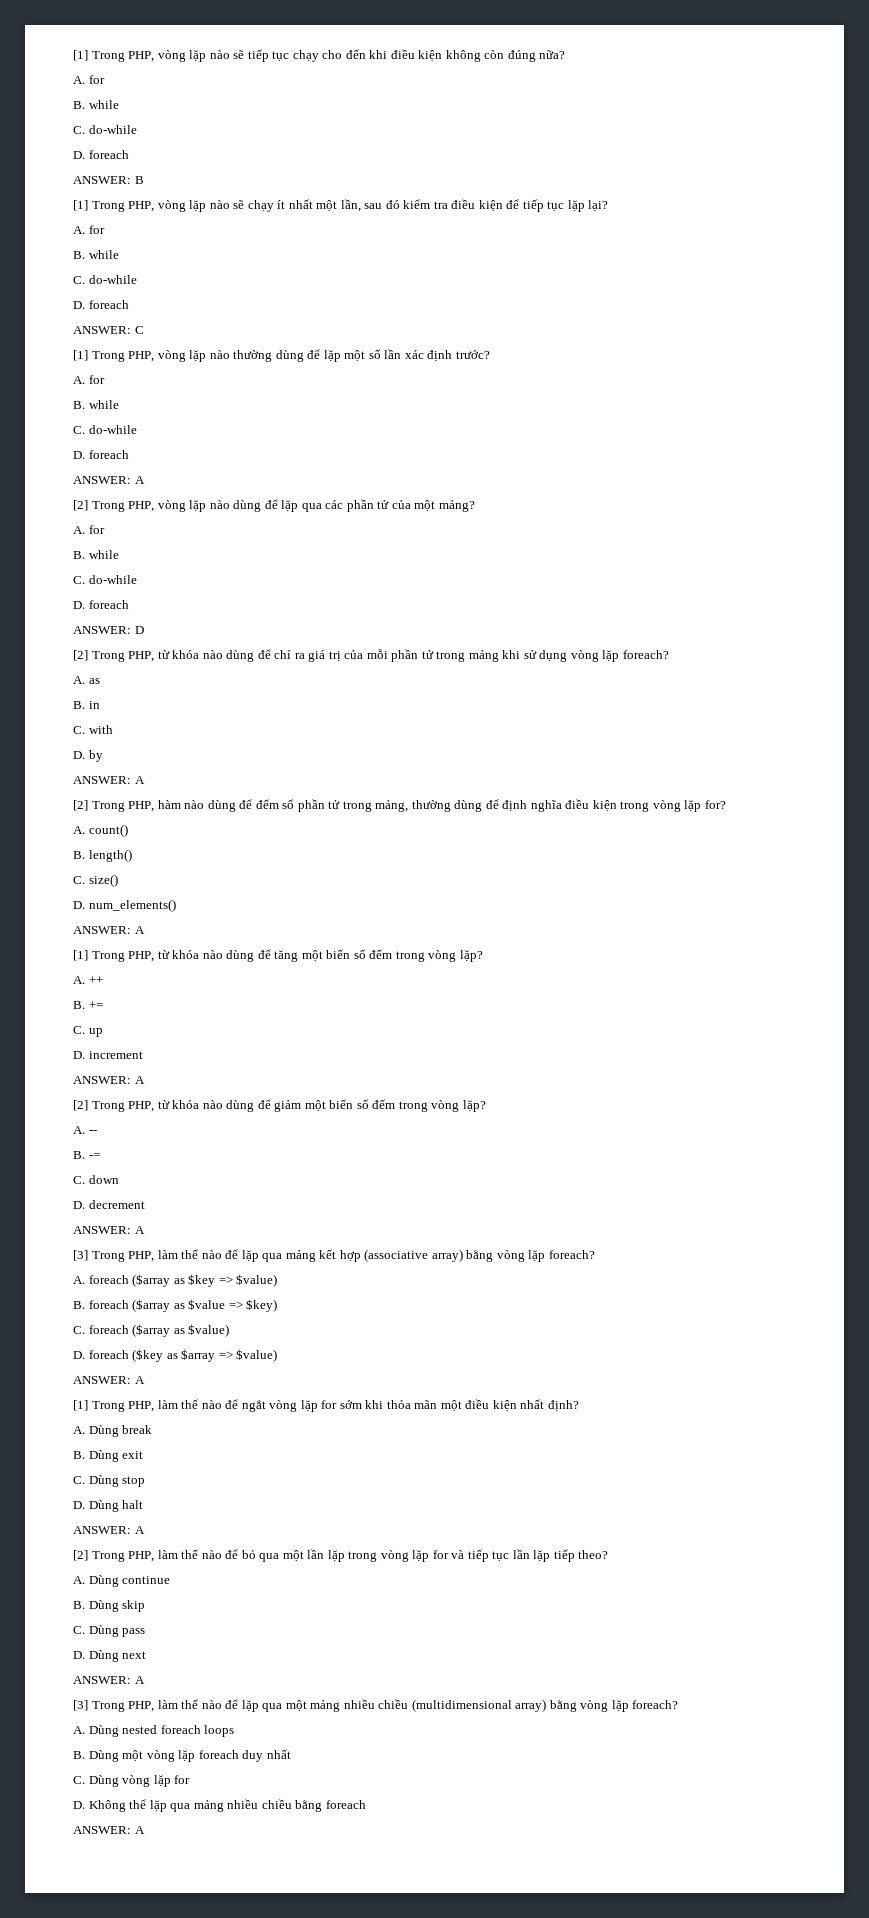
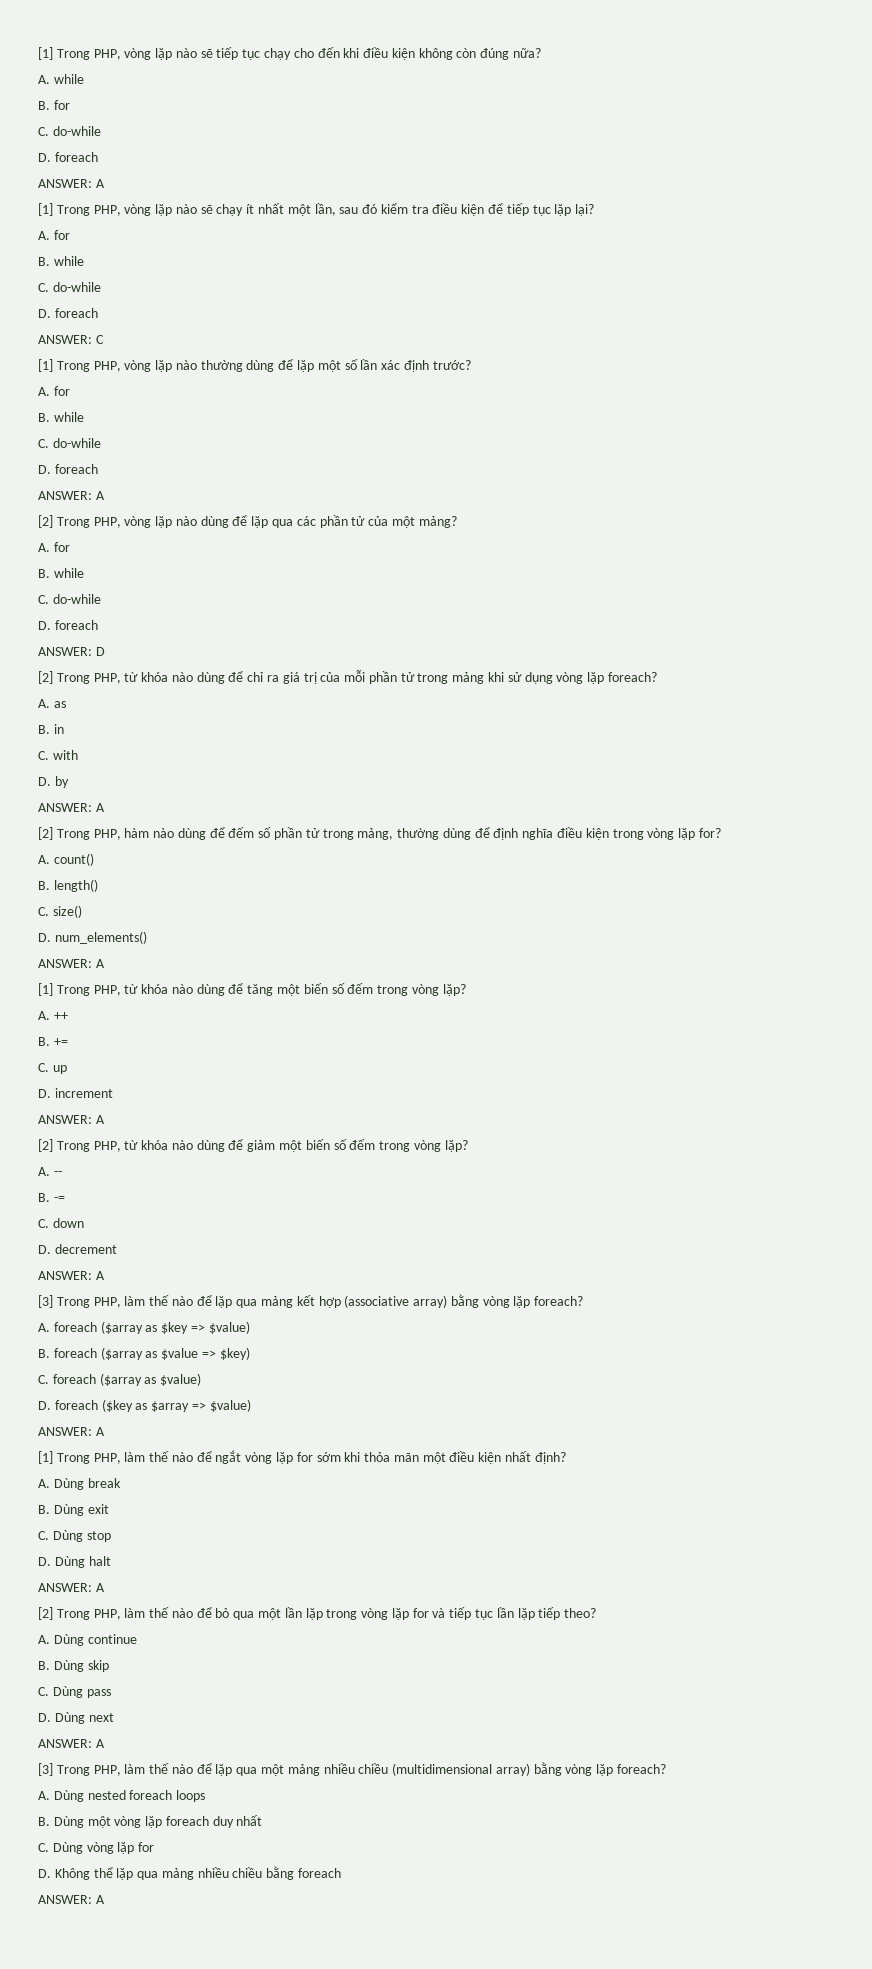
[88,75,105,84] [73,100,119,109] [73,125,137,134] [73,150,129,159] [73,176,144,184] for // B. while // C. do-while // D. foreach // ANSWER: B -> [53,74,84,84] [38,100,70,110] [38,126,101,136] [38,152,98,162] [38,179,105,188] while // B. for // C. do-while // D. foreach // ANSWER: A

